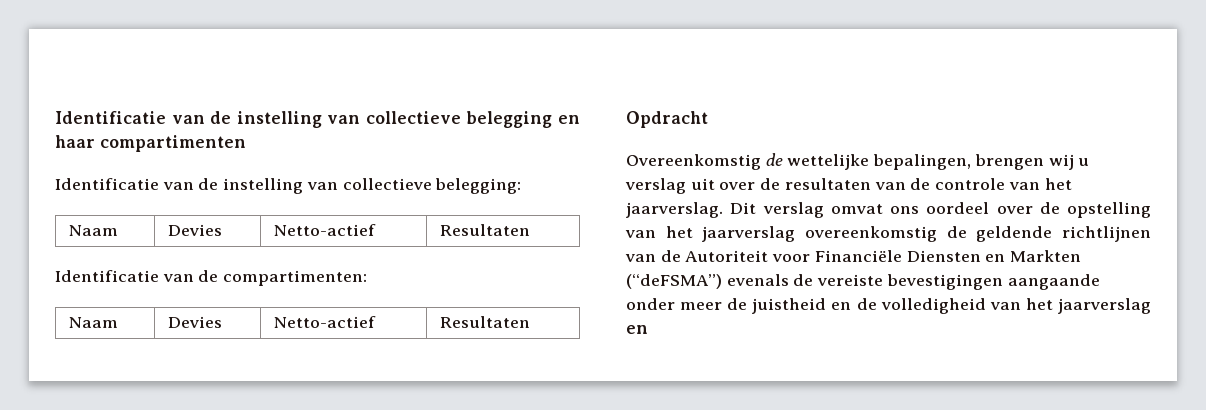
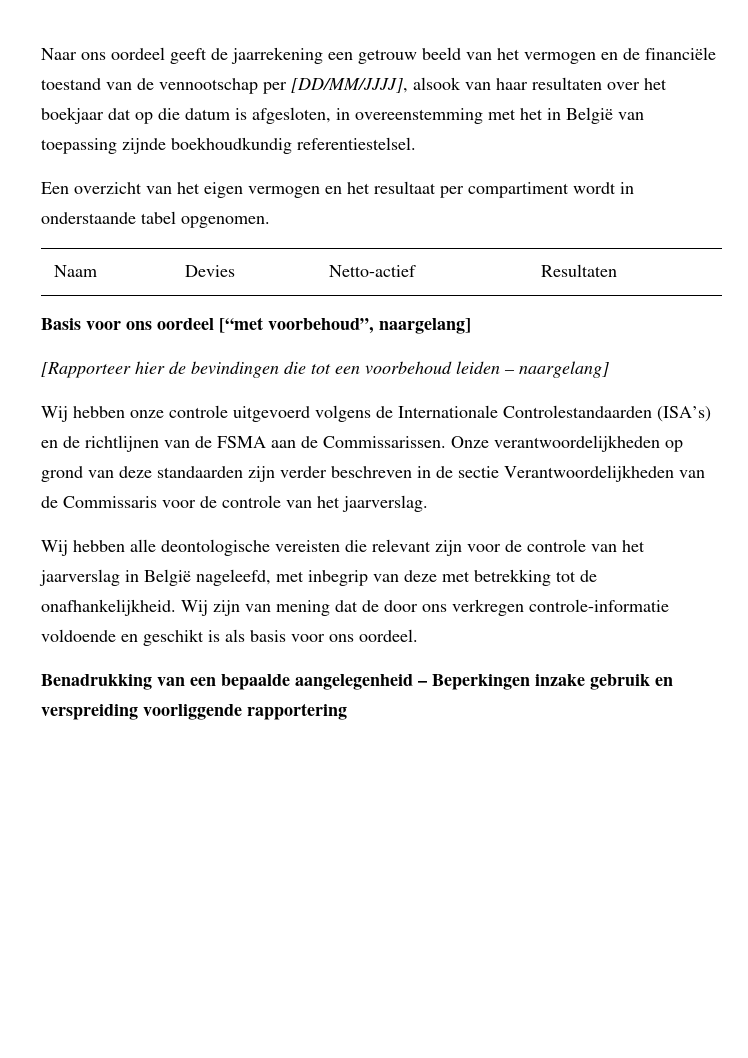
[55,111,580,128] [55,135,246,152] [55,178,522,194] [68,225,118,236] [167,224,222,236] [273,224,376,236] [439,224,530,236] [55,270,368,286] [68,317,118,328] [167,316,222,328] [273,316,376,328] [439,316,530,328] [626,111,708,128] [626,153,1090,170] [625,178,1072,194] [626,202,1151,218] [625,226,1151,242] [625,250,1082,262] [626,274,1100,290] [626,298,1151,314] [626,325,648,334] Identificatie van de instelling van collectieve belegging en haar compartimenten // Identificatie van de instelling van collectieve belegging: // Naam | Devies | Netto-actief | Resultaten // Identificatie van de compartimenten: // Naam | Devies | Netto-actief | Resultaten // Opdracht // Overeenkomstig de wettelijke bepalingen, brengen wij u verslag uit over de resultaten van de controle van het jaarverslag. Dit verslag omvat ons oordeel over de opstelling van het jaarverslag overeenkomstig de geldende richtlijnen van de Autoriteit voor Financiële Diensten en Markten (“deFSMA”) evenals de vereiste bevestigingen aangaande onder meer de juistheid en de volledigheid van het jaarverslag en -> [41,47,716,64] [41,77,667,94] [41,107,644,124] [41,137,416,154] [41,181,634,198] [41,211,270,228] [54,265,98,277] [185,265,236,277] [329,265,417,277] [541,264,618,277] [41,317,471,334] [41,361,609,378] [41,405,711,422] [41,435,683,452] [41,465,705,482] [41,495,428,512] [41,539,645,556] [39,569,597,586] [41,599,669,616] [41,629,418,646] [41,674,673,690] [41,703,347,720] Naar ons oordeel geeft de jaarrekening een getrouw beeld van het vermogen en de financiële toestand van de vennootschap per [DD/MM/JJJJ], alsook van haar resultaten over het boekjaar dat op die datum is afgesloten, in overeenstemming met het in België van toepassing zijnde boekhoudkundig referentiestelsel. // Een overzicht van het eigen vermogen en het resultaat per compartiment wordt in onderstaande tabel opgenomen. // Naam | Devies | Netto-actief | Resultaten // Basis voor ons oordeel [“met voorbehoud”, naargelang] // [Rapporteer hier de bevindingen die tot een voorbehoud leiden – naargelang] // Wij hebben onze controle uitgevoerd volgens de Internationale Controlestandaarden (ISA’s) en de richtlijnen van de FSMA aan de Commissarissen. Onze verantwoordelijkheden op grond van deze standaarden zijn verder beschreven in de sectie Verantwoordelijkheden van de Commissaris voor de controle van het jaarverslag. // Wij hebben alle deontologische vereisten die relevant zijn voor de controle van het jaarverslag in België nageleefd, met inbegrip van deze met betrekking tot de onafhankelijkheid. Wij zijn van mening dat de door ons verkregen controle-informatie voldoende en geschikt is als basis voor ons oordeel. // Benadrukking van een bepaalde aangelegenheid – Beperkingen inzake gebruik en verspreiding voorliggende rapportering

